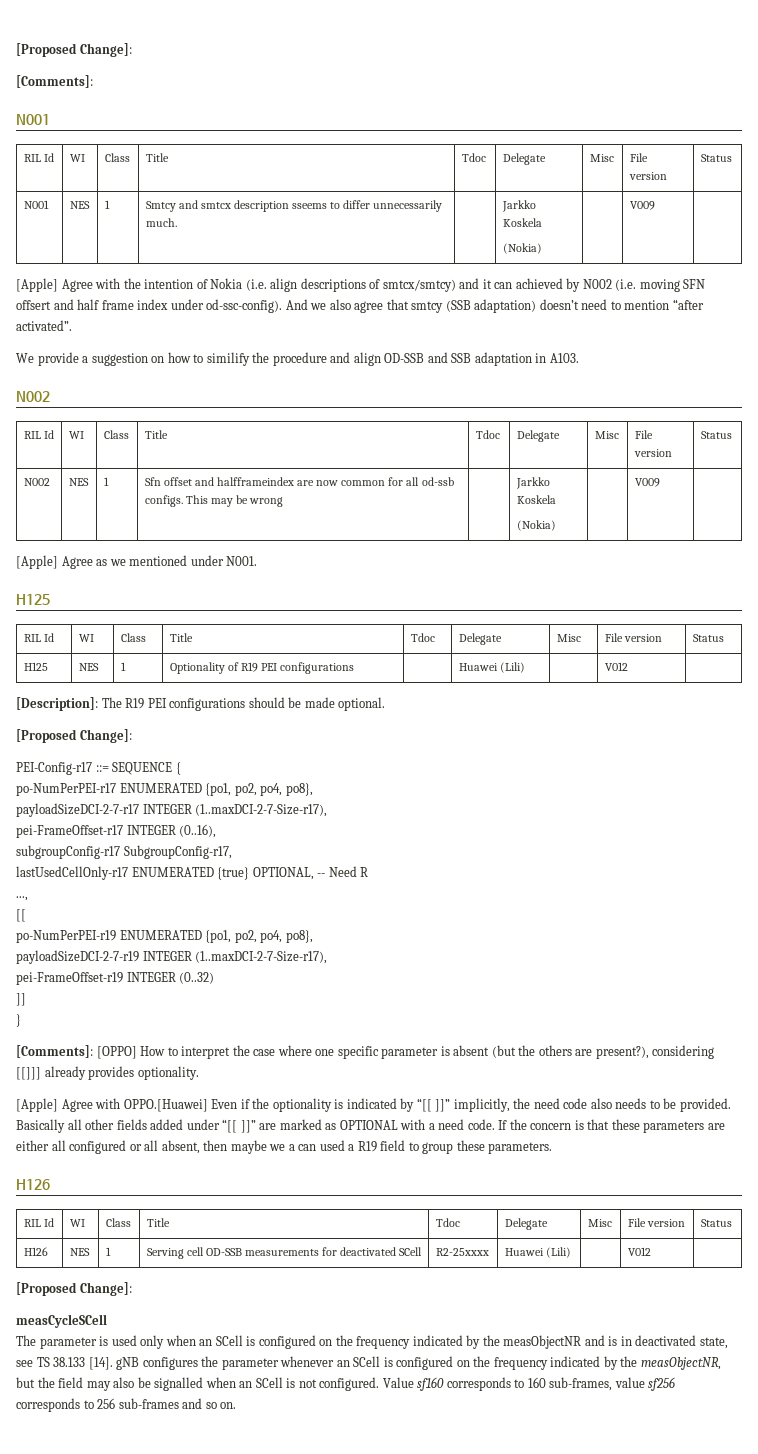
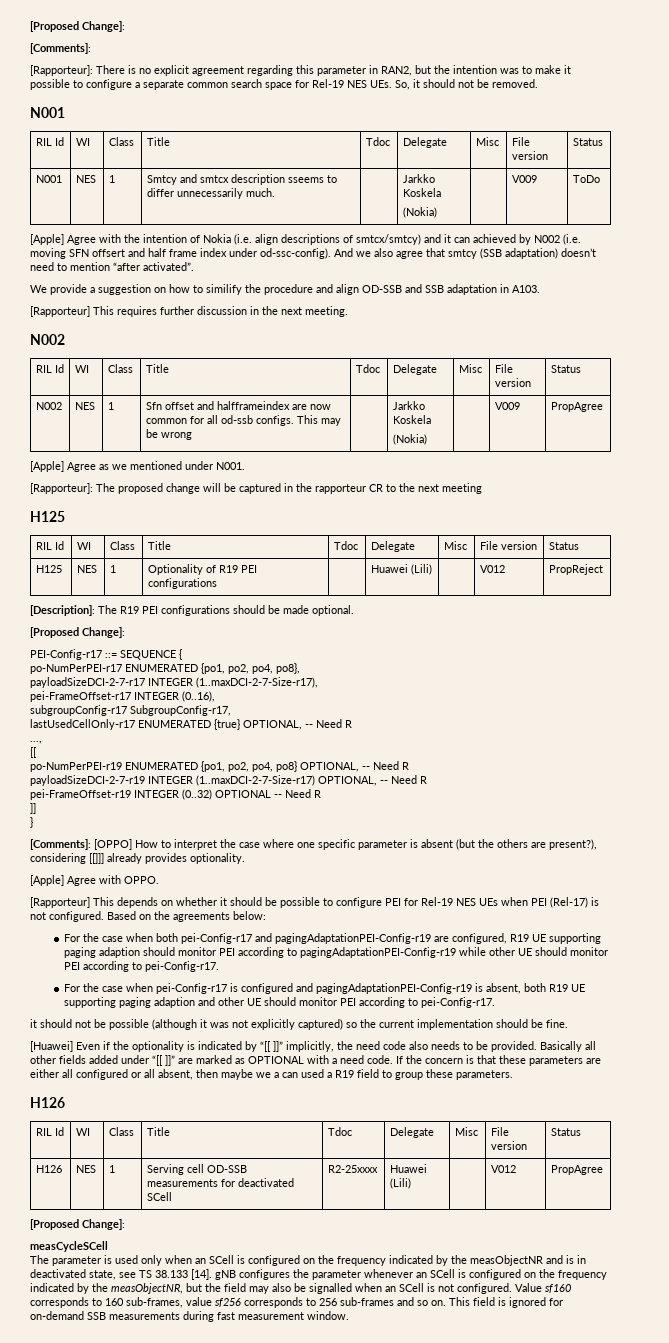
(93, 81) none -> [30,65,571,76] [30,79,538,90] // [Rapporteur]: There is no explicit agreement regarding this parameter in RAN2, but the intention was to make it possible to configure a separate common search space for Rel-19 NES UEs. So, it should not be removed.
(655, 205) none -> [572,175,600,183] ToDo
(579, 358) none -> [30,306,348,317] // [Rapporteur] This requires further discussion in the next meeting.
(660, 482) none -> [550,402,603,412] PropAgree
(258, 561) none -> [30,483,482,494] // [Rapporteur]: The proposed change will be captured in the rapporteur CR to the next meeting
(628, 666) none -> [548,564,603,575] PropReject
[285,930,313,943] [16,950,328,964] po8}, // payloadSizeDCI-2-7-r19 INTEGER (1..maxDCI-2-7-Size-r17), -> [276,761,409,772] [30,775,427,786] po8} OPTIONAL, -- Need R // payloadSizeDCI-2-7-r19 INTEGER (1..maxDCI-2-7-Size-r17) OPTIONAL, -- Need R
(215, 978) none -> [215,789,321,798] OPTIONAL -- Need R
[123,1099,208,1112] OPPO.[Huawei] -> [124,876,159,884] [30,897,599,908] [30,911,266,922] [63,933,601,944] [63,947,608,958] [63,961,219,972] [63,983,585,994] [63,997,495,1008] [30,1019,568,1030] [30,1041,73,1052] OPPO. // [Rapporteur] This depends on whether it should be possible to configure PEI for Rel-19 NES UEs when PEI (Rel-17) is not configured. Based on the agreements below: // For the case when both pei-Config-r17 and pagingAdaptationPEI-Config-r19 are configured, R19 UE supporting paging adaption should monitor PEI according to pagingAdaptationPEI-Config-r19 while other UE should monitor PEI according to pei-Config-r17. // For the case when pei-Config-r17 is configured and pagingAdaptationPEI-Config-r19 is absent, both R19 UE supporting paging adaption and other UE should monitor PEI according to pei-Config-r17. // it should not be possible (although it was not explicitly captured) so the current implementation should be fine. // [Huawei]
(651, 1251) none -> [550,1165,603,1175] PropAgree
(237, 1405) none -> [449,1297,563,1308] [30,1311,349,1322] This field is ignored for on-demand SSB measurements during fast measurement window.

